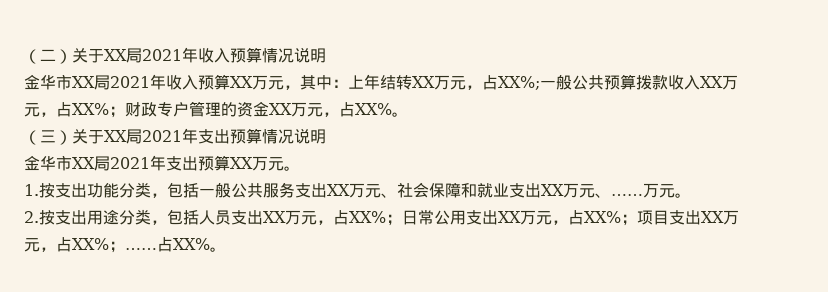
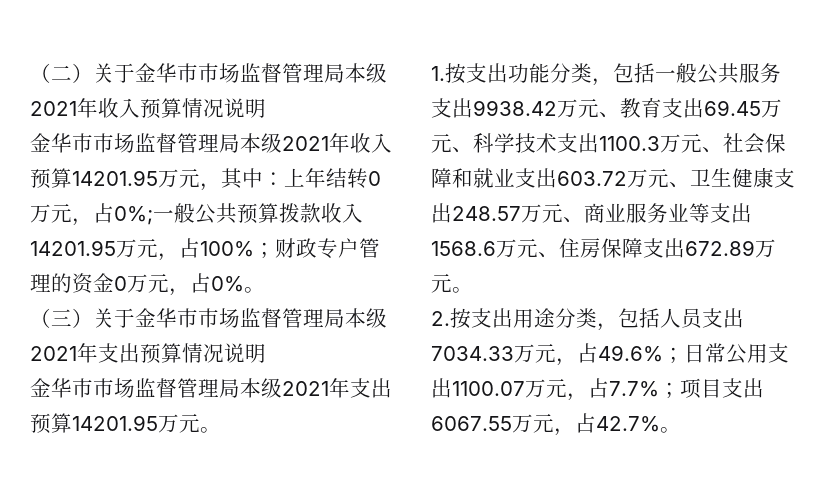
[104,48,142,63] XX局 -> [135,63,387,83] 金华市市场监督管理局本级
[72,74,253,90] XX局2021年收入预算XX -> [93,133,392,153] [30,168,158,189] 市场监督管理局本级2021年收入预算14201.95
[412,75,540,90] XX万元，占XX%; -> [368,171,381,186] [30,203,153,226] 0万元，占0%;
[700,75,738,90] [24,102,109,117] XX万元，占XX% -> [30,238,254,261] 14201.95万元，占100%
[269,102,392,117] XX万元，占XX% -> [114,273,244,296] 0万元，占0%
[104,129,142,144] XX局 -> [135,308,387,328] 金华市市场监督管理局本级
[72,155,253,171] XX局2021年支出预算XX -> [93,378,392,398] [30,413,158,434] 市场监督管理局本级2021年支出预算14201.95
[327,184,350,196] XX -> [473,98,782,118] [431,133,660,153] 9938.42万元、教育支出69.45万元、科学技术支出1100.3
[541,183,643,198] XX万元、…… -> [557,168,795,188] [431,203,752,223] [431,238,755,258] 603.72万元、卫生健康支出248.57万元、商业服务业等支出1568.6万元、住房保障支出672.89
[263,210,386,225] XX万元，占XX% -> [431,343,663,366] 7034.33万元，占49.6%
[498,210,621,225] XX万元，占XX% -> [452,378,659,401] 1100.07万元，占7.7%
[701,210,739,225] [24,237,210,253] XX万元，占XX%；……占XX% -> [431,413,660,436] 6067.55万元，占42.7%

